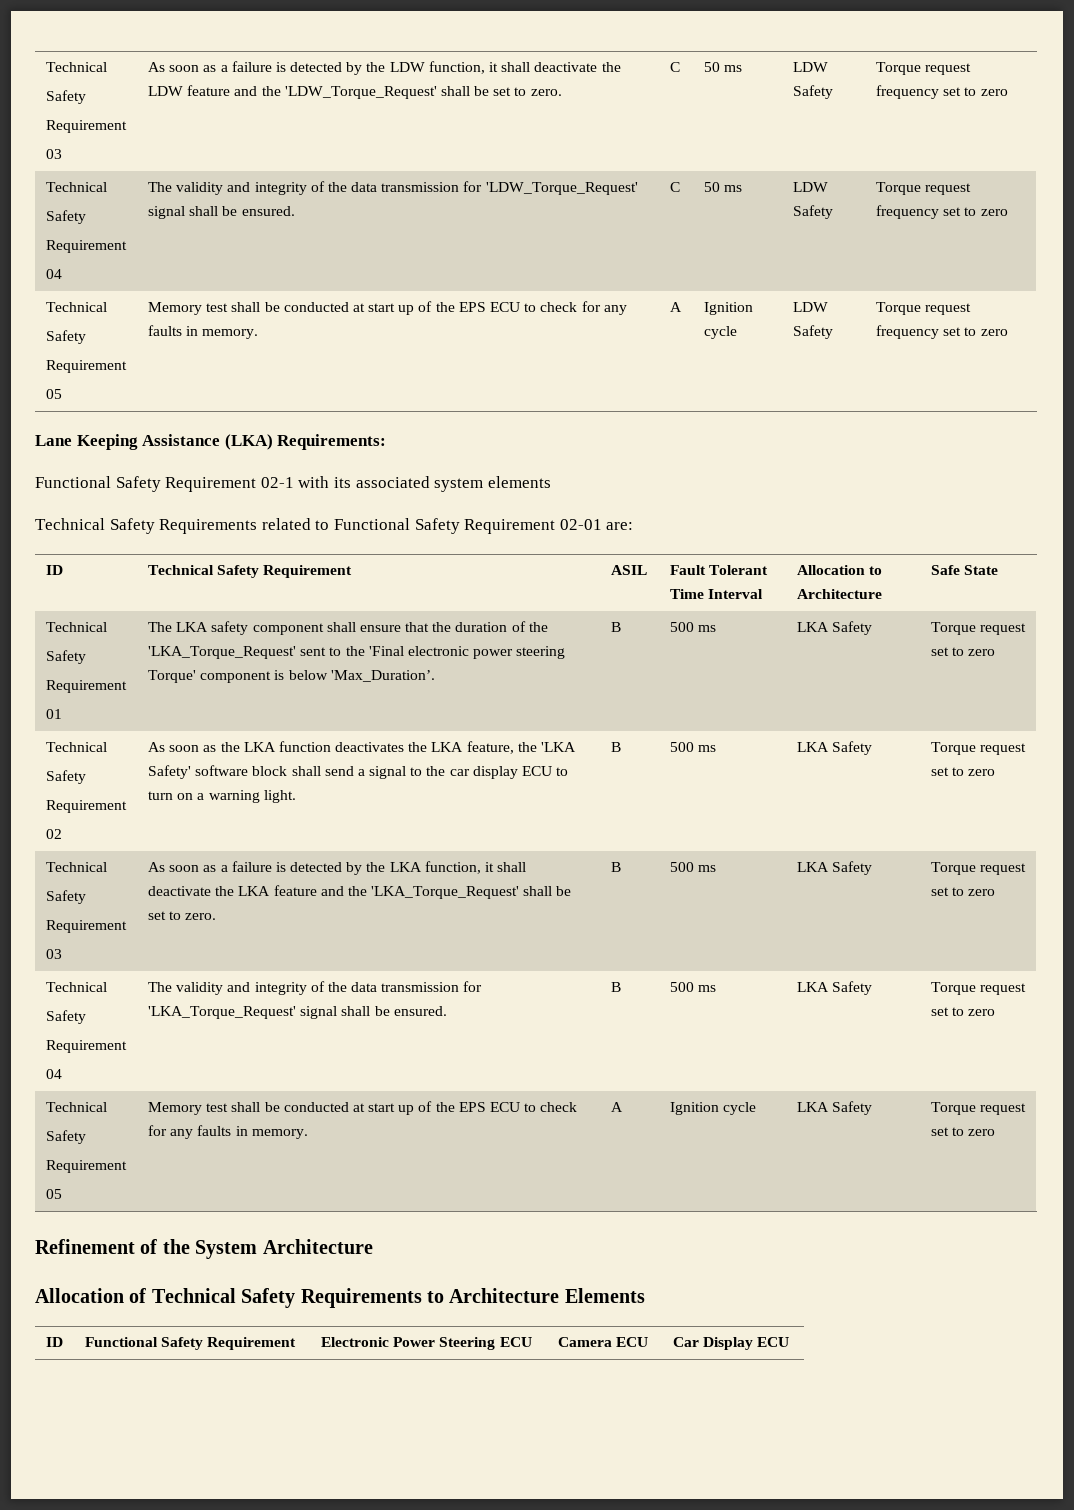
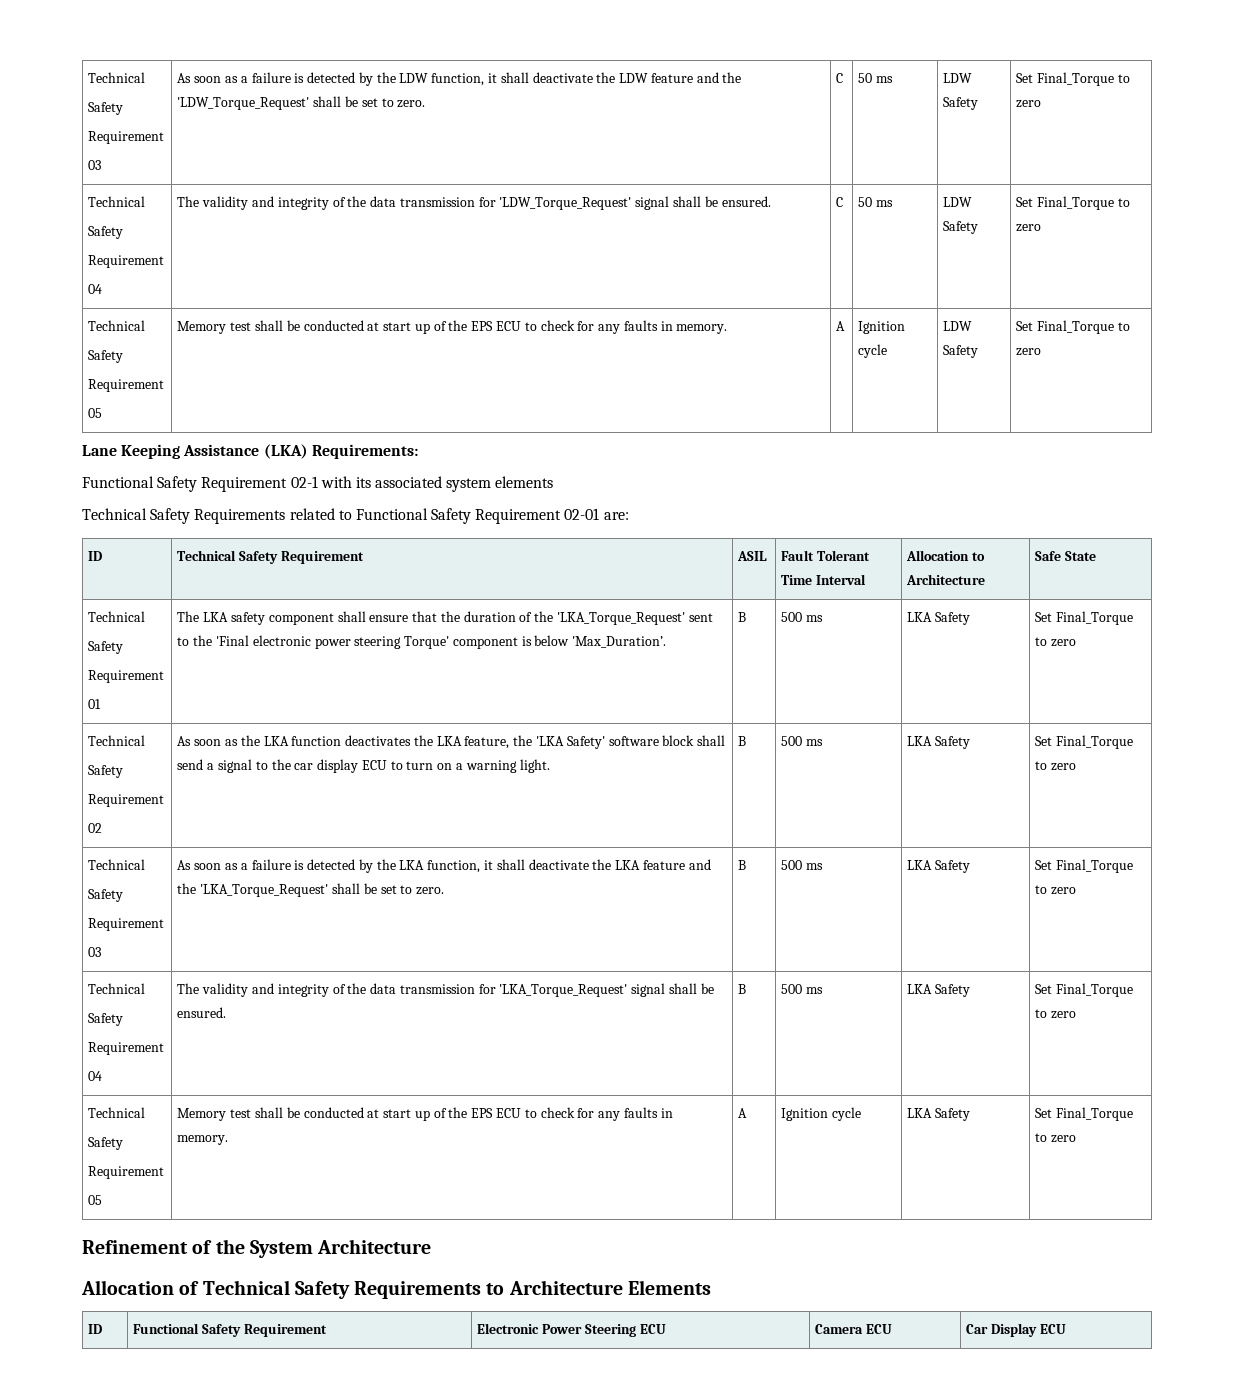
[875,62,972,75] [875,85,962,99] Torque request frequency set -> [1016,72,1115,86] Set Final_Torque
[875,182,972,195] [875,205,962,219] Torque request frequency set -> [1016,196,1115,210] Set Final_Torque
[875,302,972,315] [875,325,962,339] Torque request frequency set -> [1016,320,1115,334] Set Final_Torque
[930,622,1027,635] [930,647,949,656] Torque request set -> [1035,611,1134,625] Set Final_Torque
[930,742,1027,755] [930,767,949,776] Torque request set -> [1035,735,1134,749] Set Final_Torque
[930,862,1027,875] [930,887,949,896] Torque request set -> [1035,859,1134,873] Set Final_Torque
[930,982,1027,995] [930,1007,949,1016] Torque request set -> [1035,983,1134,997] Set Final_Torque
[930,1102,1027,1115] [930,1127,949,1136] Torque request set -> [1035,1107,1134,1121] Set Final_Torque

